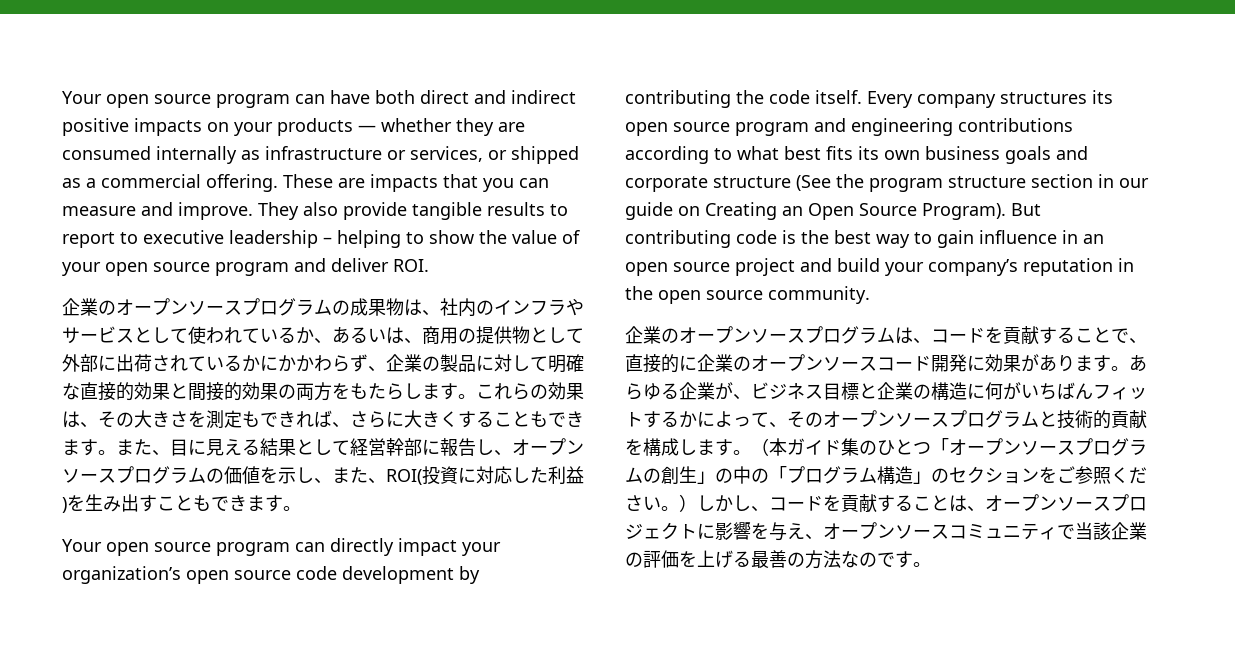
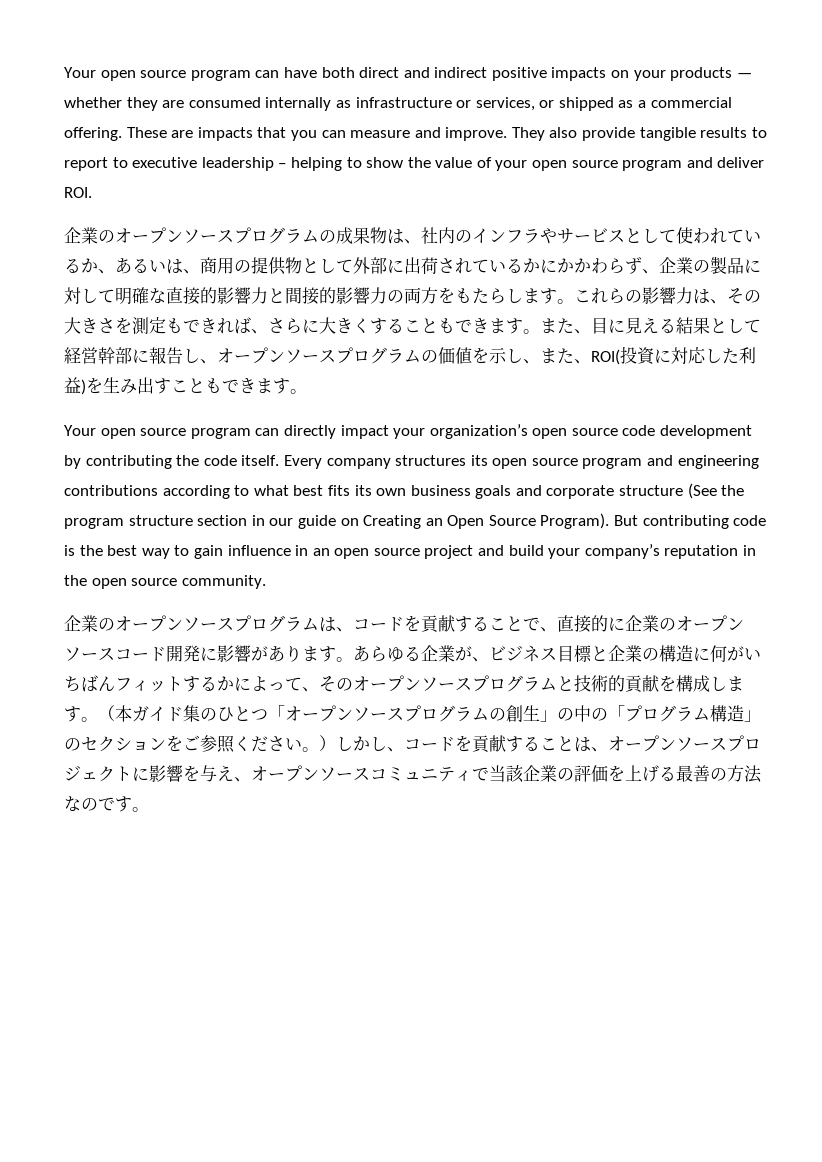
[134,382,170,400] 効果 -> [217,287,268,304] 影響力
[242,382,278,400] 効果 -> [336,287,387,304] 影響力
[548,382,584,400] 効果 -> [642,287,693,304] 影響力
[985,354,1021,372] 効果 -> [217,645,251,662] 影響

